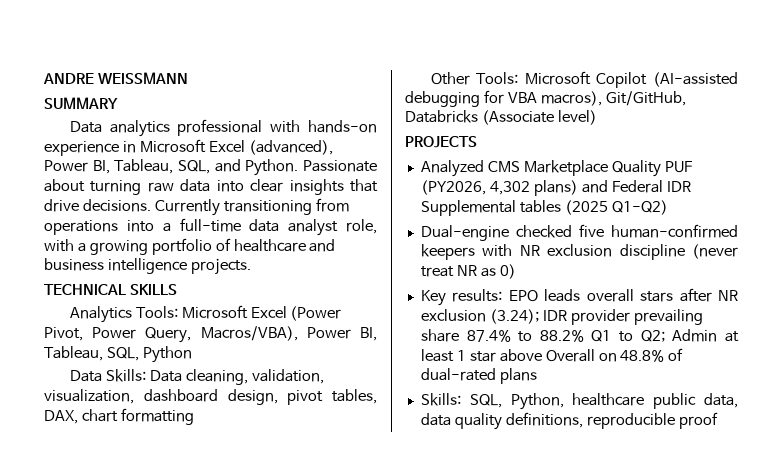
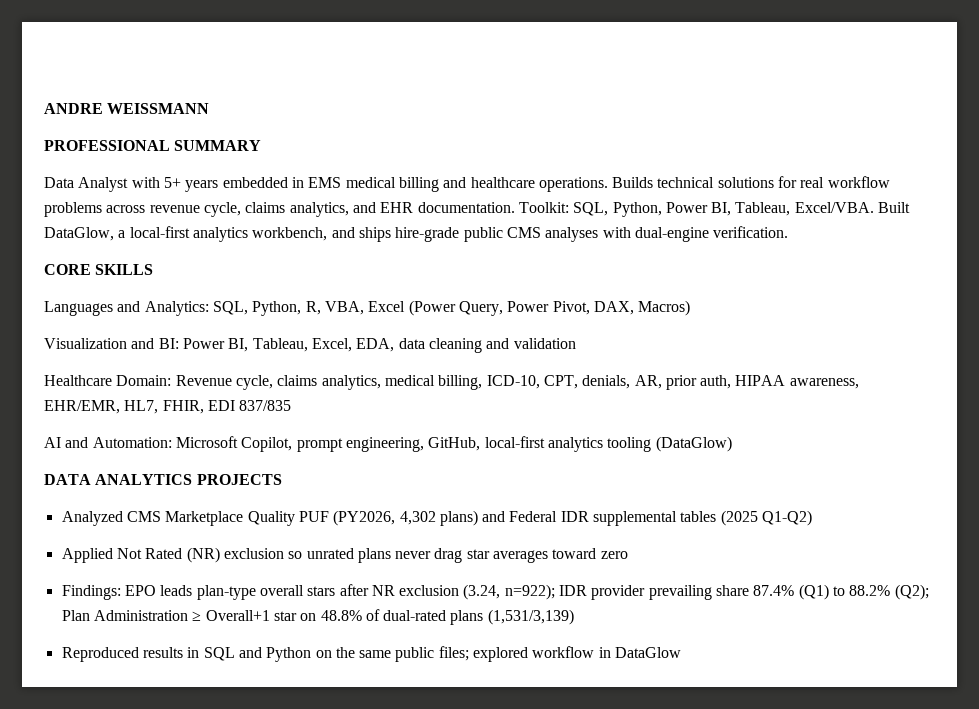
(188, 78) none -> [44,140,170,151] PROFESSIONAL
[109,119,377,137] [44,139,333,156] [44,159,377,176] [44,179,379,195] [44,198,349,216] [44,218,377,236] [44,238,336,255] [44,258,251,275] [44,284,177,295] [69,305,342,323] [44,326,377,343] [44,346,192,363] [69,369,324,385] [44,389,377,405] [44,408,194,425] [430,71,738,88] [405,90,686,107] [405,110,597,125] analytics professional with hands-on experience in Microsoft Excel (advanced), Power BI, Tableau, SQL, and Python. Passionate about turning raw data into clear insights that drive decisions. Currently transitioning from operations into a full-time data analyst role, with a growing portfolio of healthcare and business intelligence projects. // TECHNICAL SKILLS // Analytics Tools: Microsoft Excel (Power Pivot, Power Query, Macros/VBA), Power BI, Tableau, SQL, Python // Data Skills: Data cleaning, validation, visualization, dashboard design, pivot tables, DAX, chart formatting // Other Tools: Microsoft Copilot (AI-assisted debugging for VBA macros), Git/GitHub, Databricks (Associate level) // -> [78,176,890,192] [44,202,911,217] [44,226,789,242] [44,264,154,275] [44,300,691,316] [44,338,576,353] [44,375,859,390] [44,400,292,414] [44,436,732,452] [44,474,193,485] Analyst with 5+ years embedded in EMS medical billing and healthcare operations. Builds technical solutions for real workflow problems across revenue cycle, claims analytics, and EHR documentation. Toolkit: SQL, Python, Power BI, Tableau, Excel/VBA. Built DataGlow, a local-first analytics workbench, and ships hire-grade public CMS analyses with dual-engine verification. // CORE SKILLS // Languages and Analytics: SQL, Python, R, VBA, Excel (Power Query, Power Pivot, DAX, Macros) // Visualization and BI: Power BI, Tableau, Excel, EDA, data cleaning and validation // Healthcare Domain: Revenue cycle, claims analytics, medical billing, ICD-10, CPT, denials, AR, prior auth, HIPAA awareness, EHR/EMR, HL7, FHIR, EDI 837/835 // AI and Automation: Microsoft Copilot, prompt engineering, GitHub, local-first analytics tooling (DataGlow) // DATA ANALYTICS
[420,200,516,216] Supplemental -> [593,511,678,526] supplemental
[420,224,738,241] [420,244,738,260] [420,264,516,279] [420,289,503,306] Dual-engine checked five human-confirmed keepers with NR exclusion discipline (never treat NR as 0) // Key results: -> [61,547,628,563] [61,585,121,600] Applied Not Rated (NR) exclusion so unrated plans never drag star averages toward zero // Findings:
(581, 295) none -> [196,585,256,600] plan-type
[489,309,539,324] (3.24); -> [463,584,555,600] (3.24, n=922);
(511, 335) none -> [798,584,829,600] (Q1)
[591,329,739,342] [420,349,595,362] Q1 to Q2; Admin at least 1 star above Overall -> [894,584,929,600] [61,610,297,621] (Q2); Plan Administration ≥ Overall+1 star
[420,393,738,410] [420,412,718,430] // Skills: SQL, Python, healthcare public data, data quality definitions, reproducible proof -> [487,609,574,625] [61,646,682,662] (1,531/3,139) // Reproduced results in SQL and Python on the same public files; explored workflow in DataGlow

